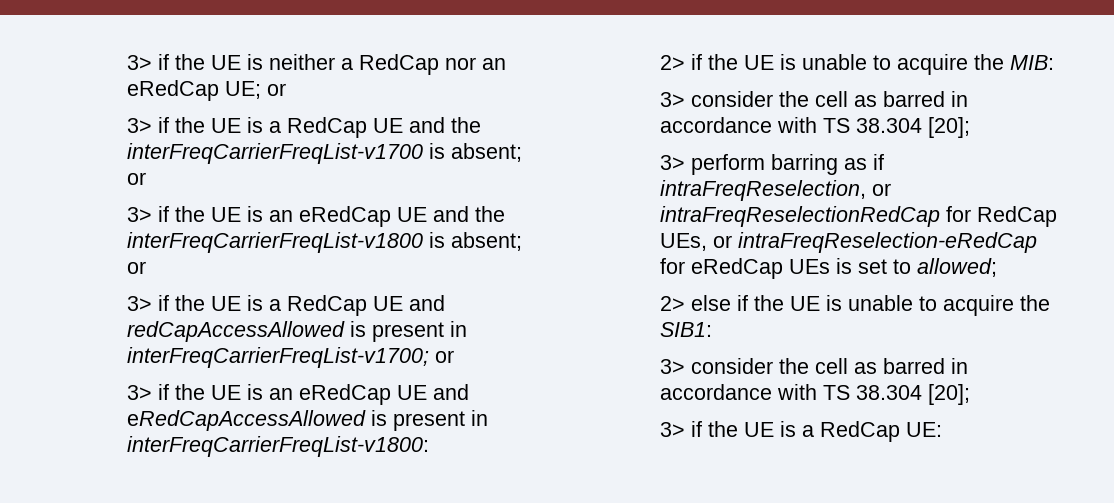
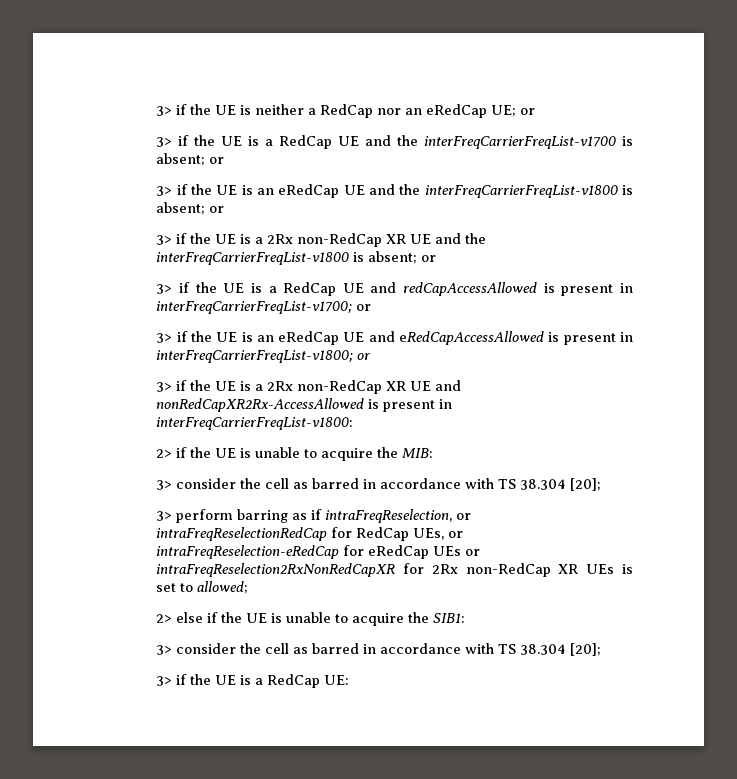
(146, 267) none -> [156,233,487,247] [156,251,437,265] // 3> if the UE is a 2Rx non-RedCap XR UE and the interFreqCarrierFreqList-v1800 is absent; or
(488, 418) none -> [156,350,372,363] [156,380,462,394] [156,398,453,412] interFreqCarrierFreqList-v1800; or // 3> if the UE is a 2Rx non-RedCap XR UE and nonRedCapXR2Rx-AccessAllowed is present in
(830, 266) none -> [465,549,481,556] [156,563,615,577] or intraFreqReselection2RxNonRedCapXR for 2Rx non-RedCap XR UEs

